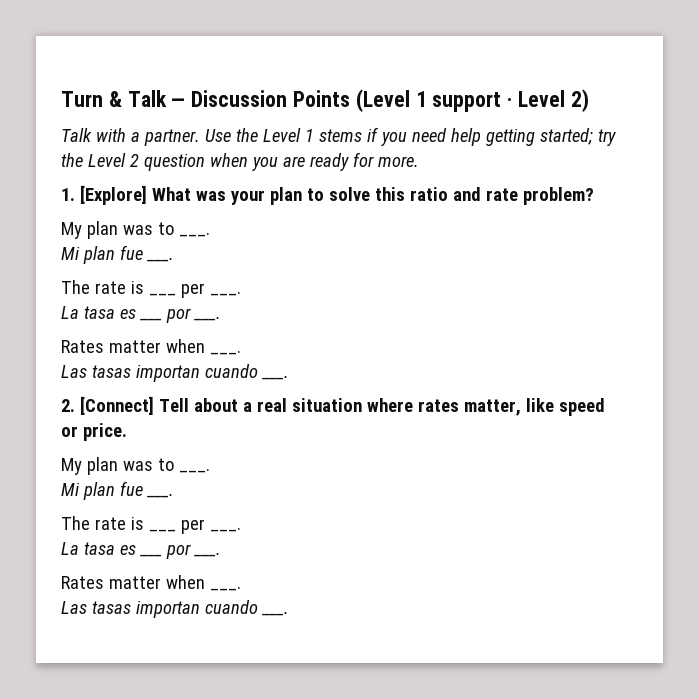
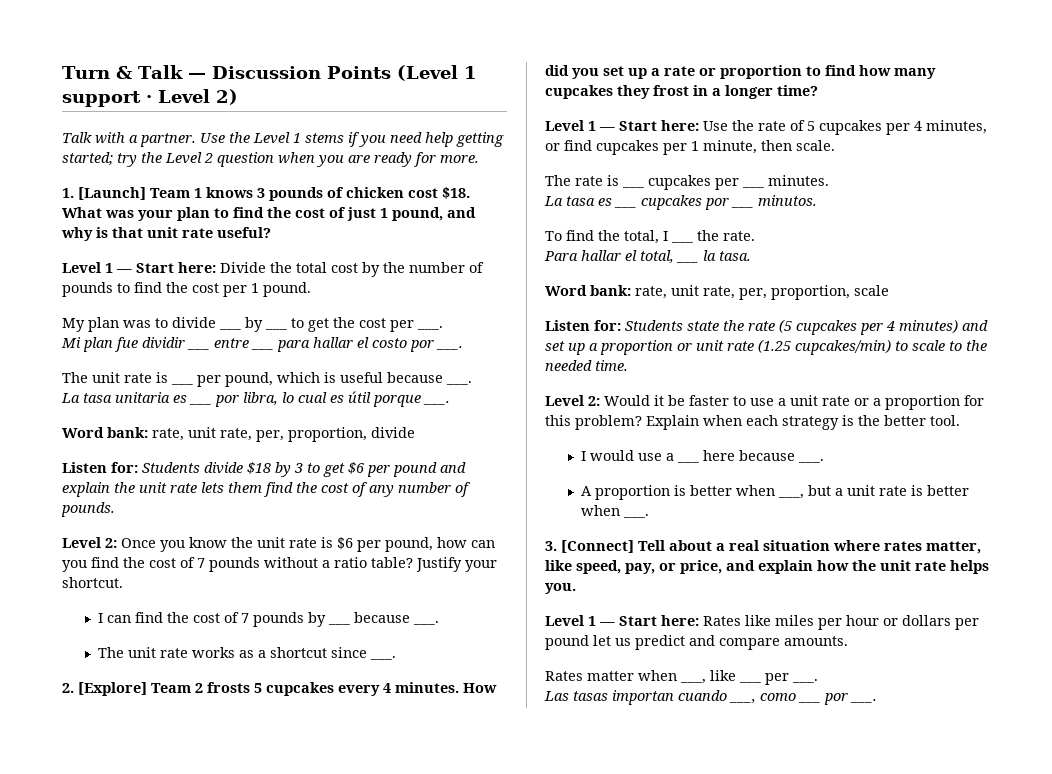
[79,185,147,205] [Explore] -> [78,187,470,201] [Launch] Team 1 knows 3 pounds of chicken cost $18.
[328,187,594,205] [61,221,210,239] [61,245,174,264] [61,280,241,298] [61,306,221,323] [61,339,241,355] [61,364,289,382] [61,399,75,412] solve this ratio and rate problem? // My plan was to ___. // Mi plan fue ___. // The rate is ___ per ___. // La tasa es ___ por ___. // Rates matter when ___. // Las tasas importan cuando ___. // 2. -> [233,207,476,221] [61,227,271,241] [62,262,484,277] [62,282,311,297] [62,317,216,332] [219,317,287,332] [291,317,443,332] [61,337,210,352] [214,338,249,348] [251,337,463,352] [62,372,168,383] [171,372,472,387] [61,392,187,403] [189,391,450,407] [62,427,415,442] [62,462,466,477] [62,482,471,497] [61,502,115,517] [62,537,495,552] [62,557,497,572] [62,577,123,588] [97,612,350,627] [353,612,439,625] [97,647,396,660] [62,682,497,696] [545,65,936,79] [545,85,818,99] [545,120,987,135] [545,140,835,155] [545,175,619,186] [622,175,764,190] [768,175,829,186] [544,196,612,206] [614,195,754,210] [758,195,817,206] [545,230,668,244] [671,241,693,243] [697,230,755,241] [544,250,699,263] [703,250,751,261] [545,285,889,300] [545,319,988,335] [545,339,987,355] [545,360,628,371] [545,395,984,410] [545,415,960,430] [580,450,674,461] [676,461,699,463] [702,450,824,463] [580,485,969,500] [580,505,649,518] [545,541,557,551] find the cost of just 1 pound, and why is that unit rate useful? // Level 1 — Start here: Divide the total cost by the number of pounds to find the cost per 1 pound. // My plan was to divide ___ by ___ to get the cost per ___. // Mi plan fue dividir ___ entre ___ para hallar el costo por ___. // The unit rate is ___ per pound, which is useful because ___. // La tasa unitaria es ___ por libra, lo cual es útil porque ___. // Word bank: rate, unit rate, per, proportion, divide // Listen for: Students divide $18 by 3 to get $6 per pound and explain the unit rate lets them find the cost of any number of pounds. // Level 2: Once you know the unit rate is $6 per pound, how can you find the cost of 7 pounds without a ratio table? Justify your shortcut. // I can find the cost of 7 pounds by ___ because ___. // The unit rate works as a shortcut since ___. // 2. [Explore] Team 2 frosts 5 cupcakes every 4 minutes. How did you set up a rate or proportion to find how many cupcakes they frost in a longer time? // Level 1 — Start here: Use the rate of 5 cupcakes per 4 minutes, or find cupcakes per 1 minute, then scale. // The rate is ___ cupcakes per ___ minutes. // La tasa es ___ cupcakes por ___ minutos. // To find the total, I ___ the rate. // Para hallar el total, ___ la tasa. // Word bank: rate, unit rate, per, proportion, scale // Listen for: Students state the rate (5 cupcakes per 4 minutes) and set up a proportion or unit rate (1.25 cupcakes/min) to scale to the needed time. // Level 2: Would it be faster to use a unit rate or a proportion for this problem? Explain when each strategy is the better tool. // I would use a ___ here because ___. // A proportion is better when ___, but a unit rate is better when ___. // 3.
[558,398,605,416] [61,423,127,441] [61,457,210,475] [61,481,174,500] [61,516,241,534] [61,542,221,559] [61,575,241,591] [61,600,258,618] speed or price. // My plan was to ___. // Mi plan fue ___. // The rate is ___ per ___. // La tasa es ___ por ___. // Rates matter when ___. // Las tasas importan cuando -> [576,560,989,574] [545,583,576,594] [545,615,979,630] [545,635,848,650] [545,670,736,684] [739,673,818,685] [544,690,796,705] [798,693,848,705] speed, pay, or price, and explain how the unit rate helps you. // Level 1 — Start here: Rates like miles per hour or dollars per pound let us predict and compare amounts. // Rates matter when ___, like ___ per ___. // Las tasas importan cuando ___, como ___ por

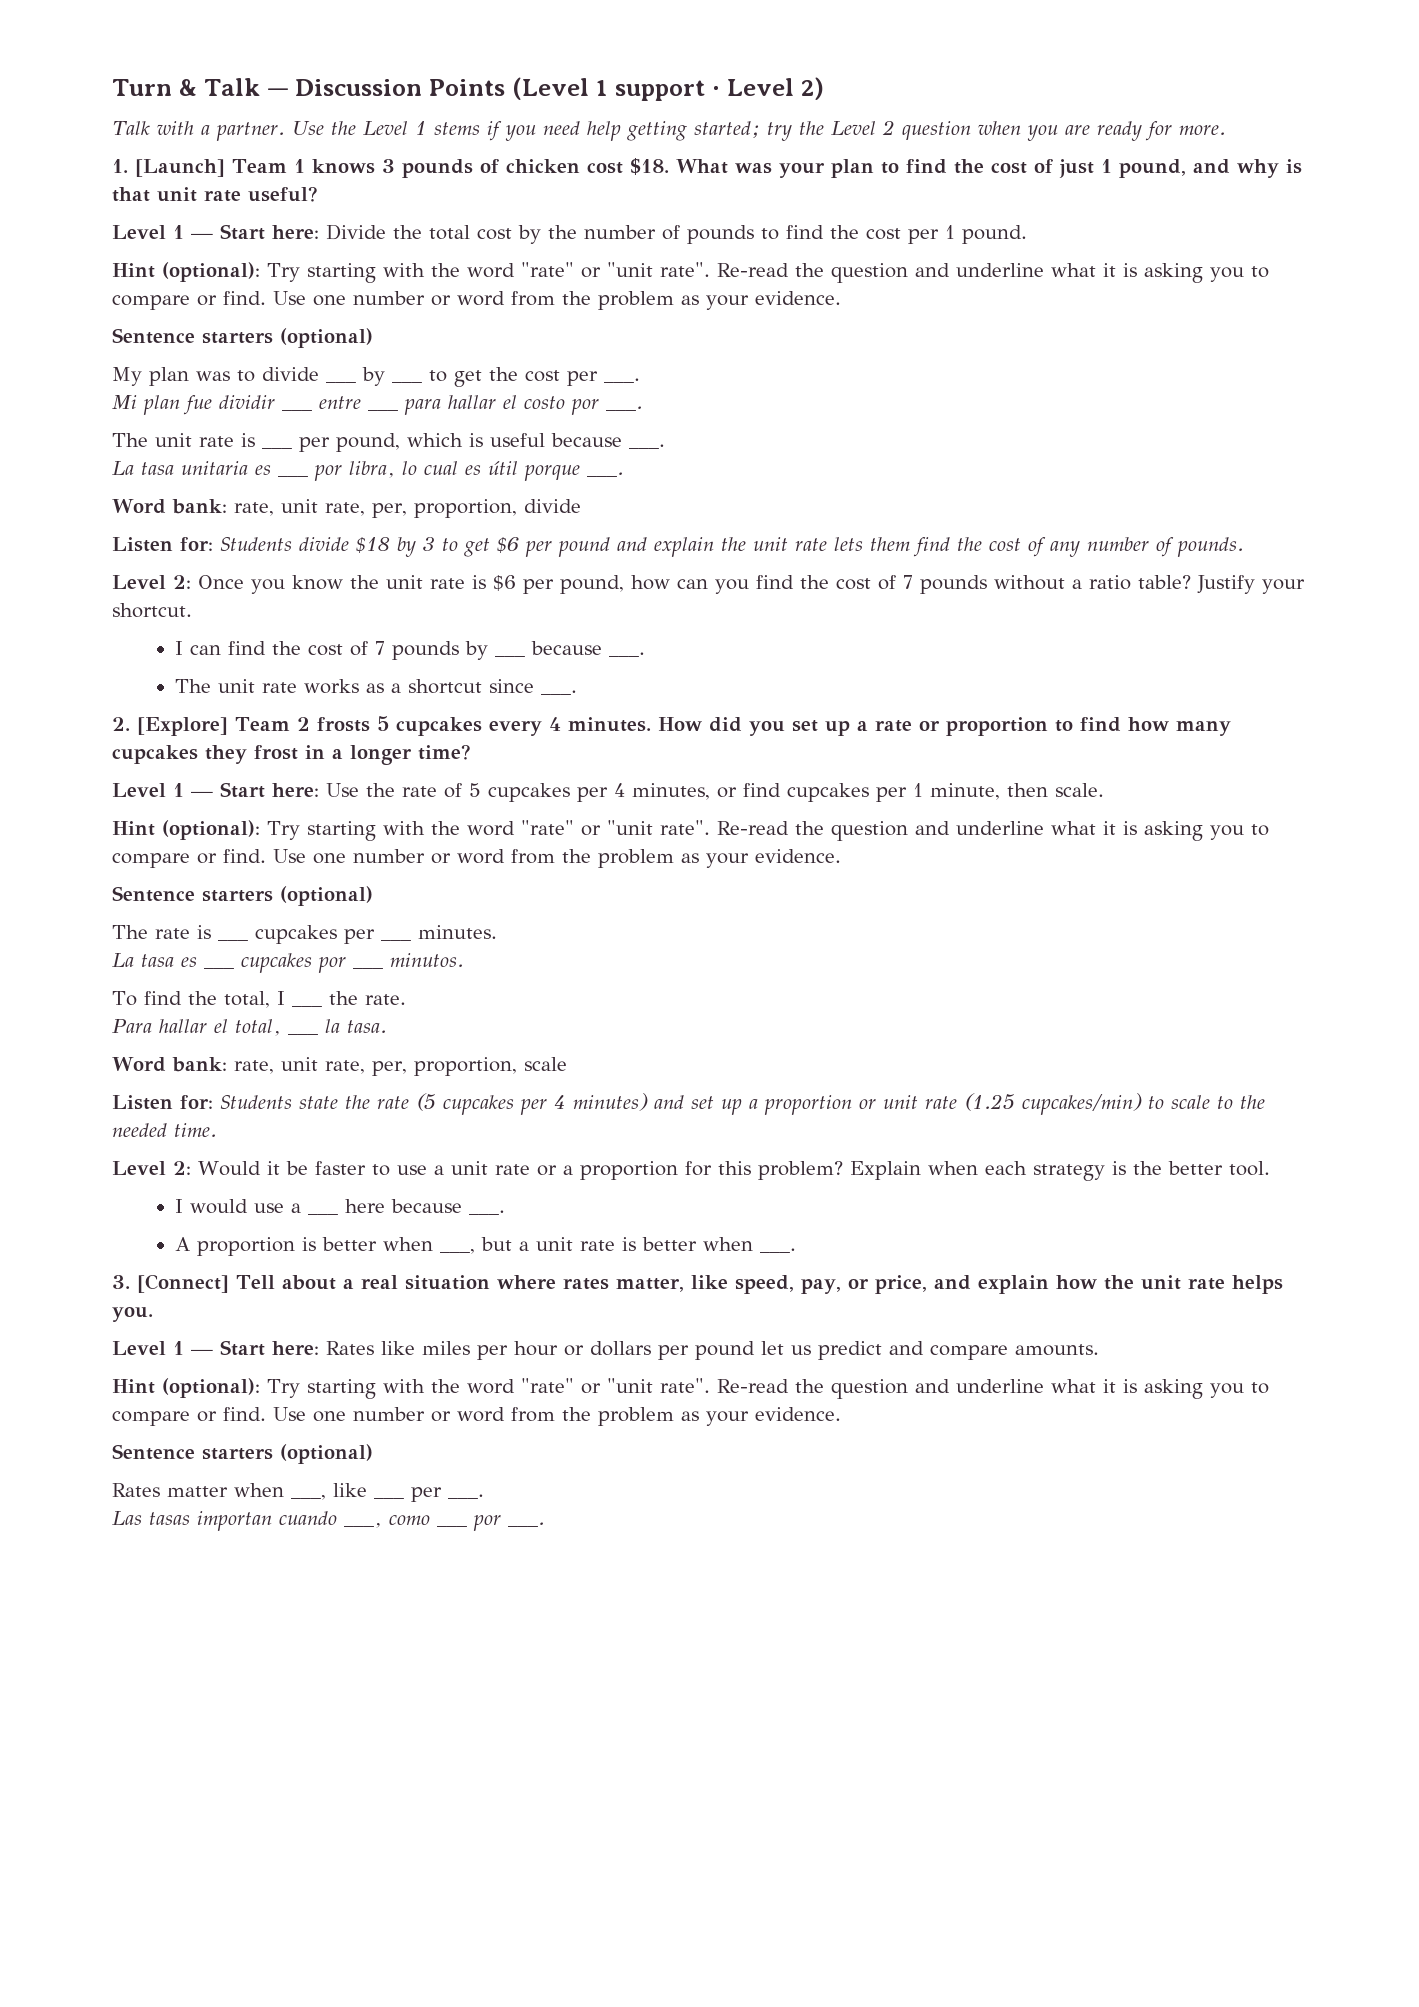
(311, 289) none -> [112,262,1269,283] [112,291,841,310] [112,328,373,348] // Hint (optional): Try starting with the word "rate" or "unit rate". Re-read the question and underline what it is asking you to compare or find. Use one number or word from the problem as your evidence. // Sentence starters (optional)
(835, 145) none -> [112,820,1269,841] [112,849,841,868] [112,886,373,906] // Hint (optional): Try starting with the word "rate" or "unit rate". Re-read the question and underline what it is asking you to compare or find. Use one number or word from the problem as your evidence. // Sentence starters (optional)
(848, 641) none -> [112,1378,1269,1399] [112,1407,841,1426] [112,1444,373,1464] // Hint (optional): Try starting with the word "rate" or "unit rate". Re-read the question and underline what it is asking you to compare or find. Use one number or word from the problem as your evidence. // Sentence starters (optional)

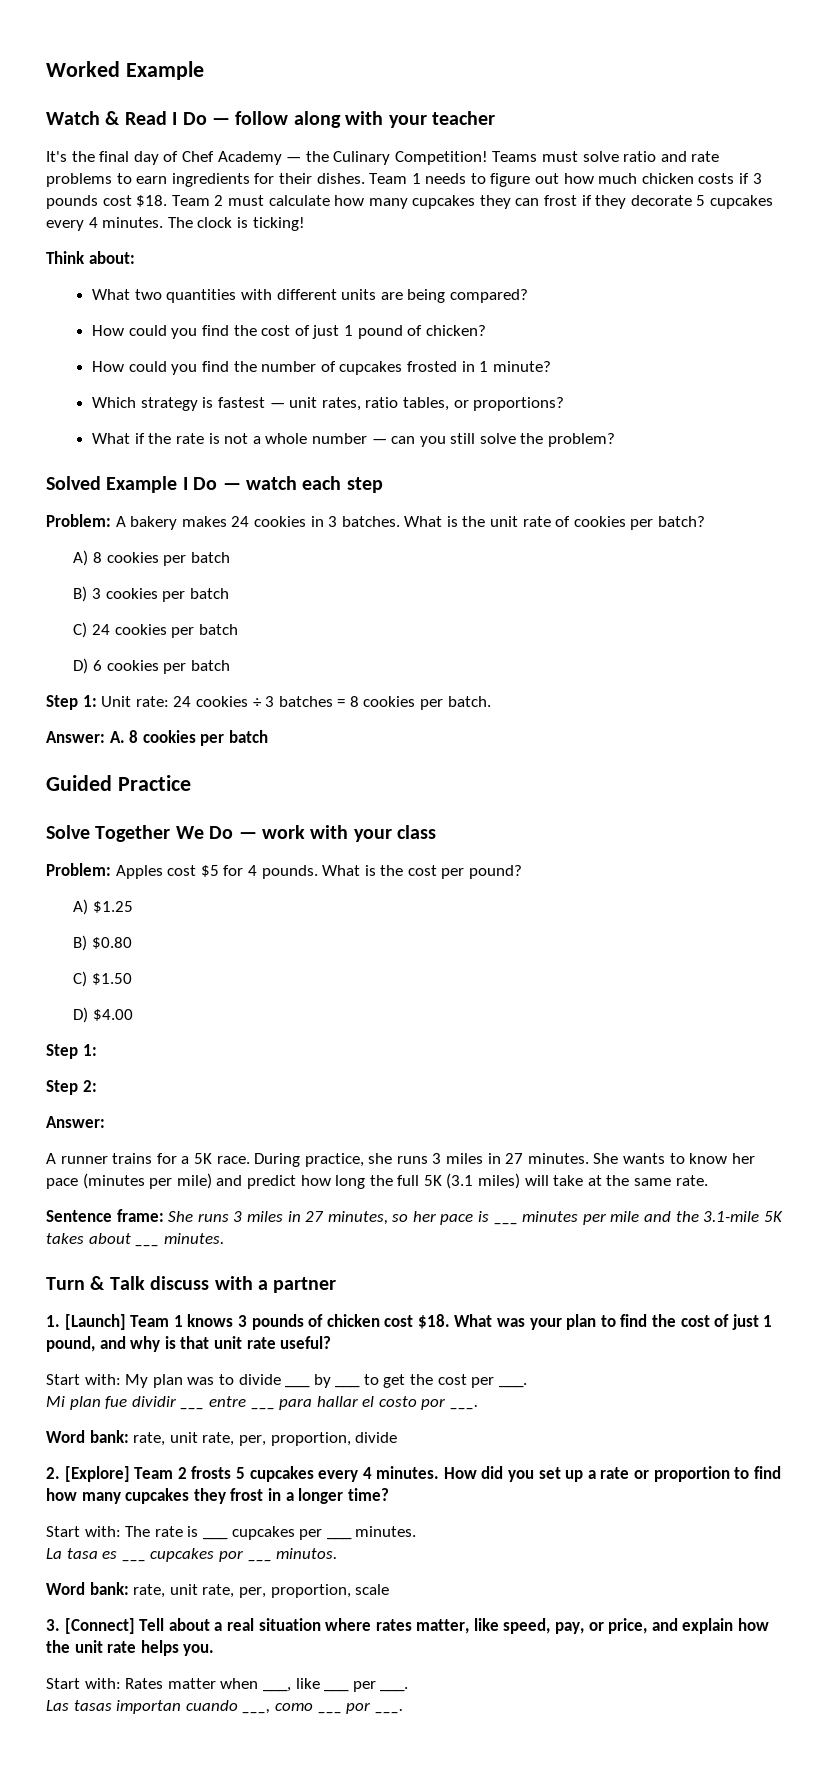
[112,77,824,101] [112,120,1226,141] Turn & Talk — Discussion Points (Level 1 support · Level 2) // Talk with a partner. Use the Level 1 stems if you need help getting started; try the Level 2 question when you are ready for more. -> [46,61,204,80] [46,111,495,128] [46,151,720,165] [46,173,762,187] [46,195,774,209] [46,217,305,231] [46,251,135,264] [92,289,528,303] [92,325,486,339] [92,361,551,375] [92,397,565,411] [92,433,616,447] [46,476,383,493] [46,514,706,530] [73,550,230,566] [73,586,229,602] [73,622,238,638] [73,658,230,674] [46,695,491,710] [46,730,268,746] [46,775,191,791] [46,825,437,842] [46,863,523,879] [73,899,134,915] [73,935,133,951] [73,971,133,987] [73,1007,134,1023] [46,1044,97,1059] [46,1080,97,1095] [46,1116,105,1128] [46,1153,755,1167] [46,1173,708,1189] [46,1209,490,1225] [493,1222,518,1225] [522,1211,783,1225] [46,1233,131,1244] [135,1244,160,1247] [163,1233,224,1244] [46,1276,337,1293] Worked Example // Watch & Read I Do — follow along with your teacher // It's the final day of Chef Academy — the Culinary Competition! Teams must solve ratio and rate problems to earn ingredients for their dishes. Team 1 needs to figure out how much chicken costs if 3 pounds cost $18. Team 2 must calculate how many cupcakes they can frost if they decorate 5 cupcakes every 4 minutes. The clock is ticking! // Think about: // What two quantities with different units are being compared? // How could you find the cost of just 1 pound of chicken? // How could you find the number of cupcakes frosted in 1 minute? // Which strategy is fastest — unit rates, ratio tables, or proportions? // What if the rate is not a whole number — can you still solve the problem? // Solved Example I Do — watch each step // Problem: A bakery makes 24 cookies in 3 batches. What is the unit rate of cookies per batch? // A) 8 cookies per batch // B) 3 cookies per batch // C) 24 cookies per batch // D) 6 cookies per batch // Step 1: Unit rate: 24 cookies ÷ 3 batches = 8 cookies per batch. // Answer: A. 8 cookies per batch // Guided Practice // Solve Together We Do — work with your class // Problem: Apples cost $5 for 4 pounds. What is the cost per pound? // A) $1.25 // B) $0.80 // C) $1.50 // D) $4.00 // Step 1: // Step 2: // Answer: // A runner trains for a 5K race. During practice, she runs 3 miles in 27 minutes. She wants to know her pace (minutes per mile) and predict how long the full 5K (3.1 miles) will take at the same rate. // Sentence frame: She runs 3 miles in 27 minutes, so her pace is ___ minutes per mile and the 3.1-mile 5K takes about ___ minutes. // Turn & Talk discuss with a partner
[112,224,1027,244] [112,262,1269,283] [112,291,841,310] [112,328,373,348] Level 1 — Start here: Divide the total cost by the number of pounds to find the cost per 1 pound. // Hint (optional): Try starting with the word "rate" or "unit rate". Re-read the question and underline what it is asking you to compare or find. Use one number or word from the problem as your evidence. // Sentence starters (optional) // -> [46,1374,121,1385] Start with:
[112,433,255,447] [262,433,665,452] [112,461,271,475] [278,461,624,481] // The unit rate is ___ per pound, which is useful because ___. // La tasa unitaria es ___ por libra, lo cual es útil porque ___. -> (479, 1407) none
[112,537,1244,557] [112,575,1305,594] [112,603,192,618] [175,641,526,660] [531,641,646,657] [175,679,578,695] // Listen for: Students divide $18 by 3 to get $6 per pound and explain the unit rate lets them find the cost of any number of pounds. // Level 2: Once you know the unit rate is $6 per pound, how can you find the cost of 7 pounds without a ratio table? Justify your shortcut. // I can find the cost of 7 pounds by ___ because ___. // The unit rate works as a shortcut since ___. -> (398, 1437) none
[112,782,1104,802] [112,820,1269,841] [112,849,841,868] [112,886,373,906] Level 1 — Start here: Use the rate of 5 cupcakes per 4 minutes, or find cupcakes per 1 minute, then scale. // Hint (optional): Try starting with the word "rate" or "unit rate". Re-read the question and underline what it is asking you to compare or find. Use one number or word from the problem as your evidence. // Sentence starters (optional) // -> [46,1526,121,1537] Start with:
[112,991,285,1008] [291,1005,322,1007] [328,991,406,1005] [112,1019,318,1036] [324,1019,387,1033] // To find the total, I ___ the rate. // Para hallar el total, ___ la tasa. -> (338, 1553) none
[112,1093,1265,1115] [112,1123,217,1137] [112,1161,1270,1181] [175,1199,302,1214] [308,1213,339,1215] [345,1199,506,1215] [175,1237,797,1256] // Listen for: Students state the rate (5 cupcakes per 4 minutes) and set up a proportion or unit rate (1.25 cupcakes/min) to scale to the needed time. // Level 2: Would it be faster to use a unit rate or a proportion for this problem? Explain when each strategy is the better tool. // I would use a ___ here because ___. // A proportion is better when ___, but a unit rate is better when ___. -> (390, 1589) none
[112,1340,1099,1360] [112,1378,1269,1399] [112,1407,841,1426] [112,1444,373,1464] Level 1 — Start here: Rates like miles per hour or dollars per pound let us predict and compare amounts. // Hint (optional): Try starting with the word "rate" or "unit rate". Re-read the question and underline what it is asking you to compare or find. Use one number or word from the problem as your evidence. // Sentence starters (optional) // -> [46,1678,121,1689] Start with:

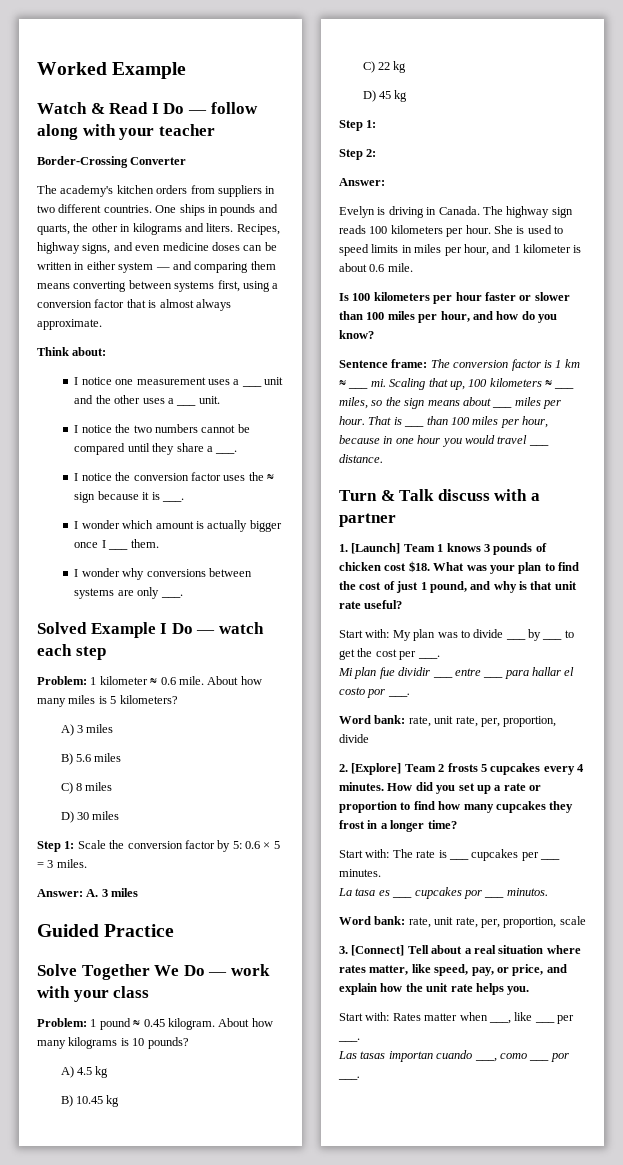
[46,151,720,165] [46,173,762,187] [46,195,774,209] [46,217,305,231] [46,251,135,264] [92,289,528,303] [92,325,486,339] [92,361,551,375] [92,397,565,411] [92,433,616,447] It's the final day of Chef Academy — the Culinary Competition! Teams must solve ratio and rate problems to earn ingredients for their dishes. Team 1 needs to figure out how much chicken costs if 3 pounds cost $18. Team 2 must calculate how many cupcakes they can frost if they decorate 5 cupcakes every 4 minutes. The clock is ticking! // Think about: // What two quantities with different units are being compared? // How could you find the cost of just 1 pound of chicken? // How could you find the number of cupcakes frosted in 1 minute? // Which strategy is fastest — unit rates, ratio tables, or proportions? // What if the rate is not a whole number — can you still solve the problem? -> [37,156,187,168] [37,185,276,197] [37,204,278,216] [37,223,280,235] [37,242,277,254] [37,261,276,273] [37,280,279,292] [37,299,231,311] [37,319,102,330] [37,347,107,356] [74,377,240,385] [241,385,262,387] [264,377,284,385] [74,395,174,404] [176,404,197,406] [198,396,220,404] [74,424,250,433] [74,443,238,455] [74,472,275,481] [74,491,184,503] [74,520,282,532] [74,540,106,548] [108,548,129,550] [130,539,159,548] [74,568,252,580] [74,587,183,599] Border-Crossing Converter // The academy's kitchen orders from suppliers in two different countries. One ships in pounds and quarts, the other in kilograms and liters. Recipes, highway signs, and even medicine doses can be written in either system — and comparing them means converting between systems first, using a conversion factor that is almost always approximate. // Think about: // I notice one measurement uses a ___ unit and the other uses a ___ unit. // I notice the two numbers cannot be compared until they share a ___. // I notice the conversion factor uses the ≈ sign because it is ___. // I wonder which amount is actually bigger once I ___ them. // I wonder why conversions between systems are only ___.
[115,516,706,530] [73,550,230,566] [73,586,229,602] [73,622,238,638] [73,658,230,674] [46,695,491,710] [46,730,268,746] A bakery makes 24 cookies in 3 batches. What is the unit rate of cookies per batch? // A) 8 cookies per batch // B) 3 cookies per batch // C) 24 cookies per batch // D) 6 cookies per batch // Step 1: Unit rate: 24 cookies ÷ 3 batches = 8 cookies per batch. // Answer: A. 8 cookies per batch -> [90,676,262,685] [37,695,178,707] [60,724,114,736] [60,753,122,765] [60,782,113,794] [60,811,120,823] [37,840,280,852] [37,859,87,868] [37,888,139,897] 1 kilometer ≈ 0.6 mile. About how many miles is 5 kilometers? // A) 3 miles // B) 5.6 miles // C) 8 miles // D) 30 miles // Step 1: Scale the conversion factor by 5: 0.6 × 5 = 3 miles. // Answer: A. 3 miles
[115,865,523,879] [73,899,134,915] [73,935,133,951] [73,971,133,987] [73,1007,134,1023] Apples cost $5 for 4 pounds. What is the cost per pound? // A) $1.25 // B) $0.80 // C) $1.50 // D) $4.00 -> [90,1018,273,1030] [37,1037,189,1049] [60,1066,109,1078] [60,1095,120,1107] [362,61,407,73] [362,90,408,102] 1 pound ≈ 0.45 kilogram. About how many kilograms is 10 pounds? // A) 4.5 kg // B) 10.45 kg // C) 22 kg // D) 45 kg
[46,1153,755,1167] [46,1173,708,1189] [46,1209,490,1225] [493,1222,518,1225] [522,1211,783,1225] [46,1233,131,1244] [135,1244,160,1247] [163,1233,224,1244] A runner trains for a 5K race. During practice, she runs 3 miles in 27 minutes. She wants to know her pace (minutes per mile) and predict how long the full 5K (3.1 miles) will take at the same rate. // Sentence frame: She runs 3 miles in 27 minutes, so her pace is ___ minutes per mile and the 3.1-mile 5K takes about ___ minutes. -> [339,206,573,218] [339,225,563,237] [339,244,582,256] [339,263,413,272] [339,292,570,304] [339,311,557,323] [339,330,374,339] [339,359,580,371] [339,380,346,387] [348,387,369,389] [370,378,552,390] [554,387,575,389] [339,397,491,409] [492,406,513,408] [514,397,561,409] [339,416,402,425] [404,425,425,427] [426,416,548,428] [339,435,528,447] [528,444,549,446] [339,454,383,463] Evelyn is driving in Canada. The highway sign reads 100 kilometers per hour. She is used to speed limits in miles per hour, and 1 kilometer is about 0.6 mile. // Is 100 kilometers per hour faster or slower than 100 miles per hour, and how do you know? // Sentence frame: The conversion factor is 1 km ≈ ___ mi. Scaling that up, 100 kilometers ≈ ___ miles, so the sign means about ___ miles per hour. That is ___ than 100 miles per hour, because in one hour you would travel ___ distance.

